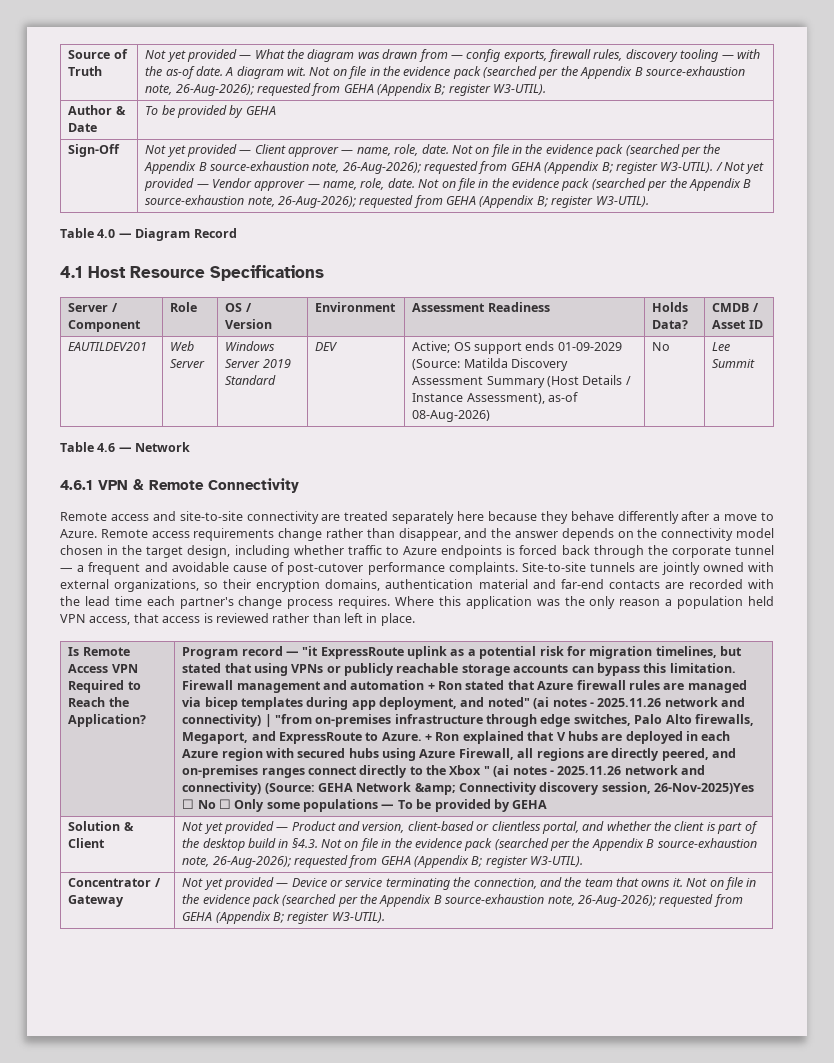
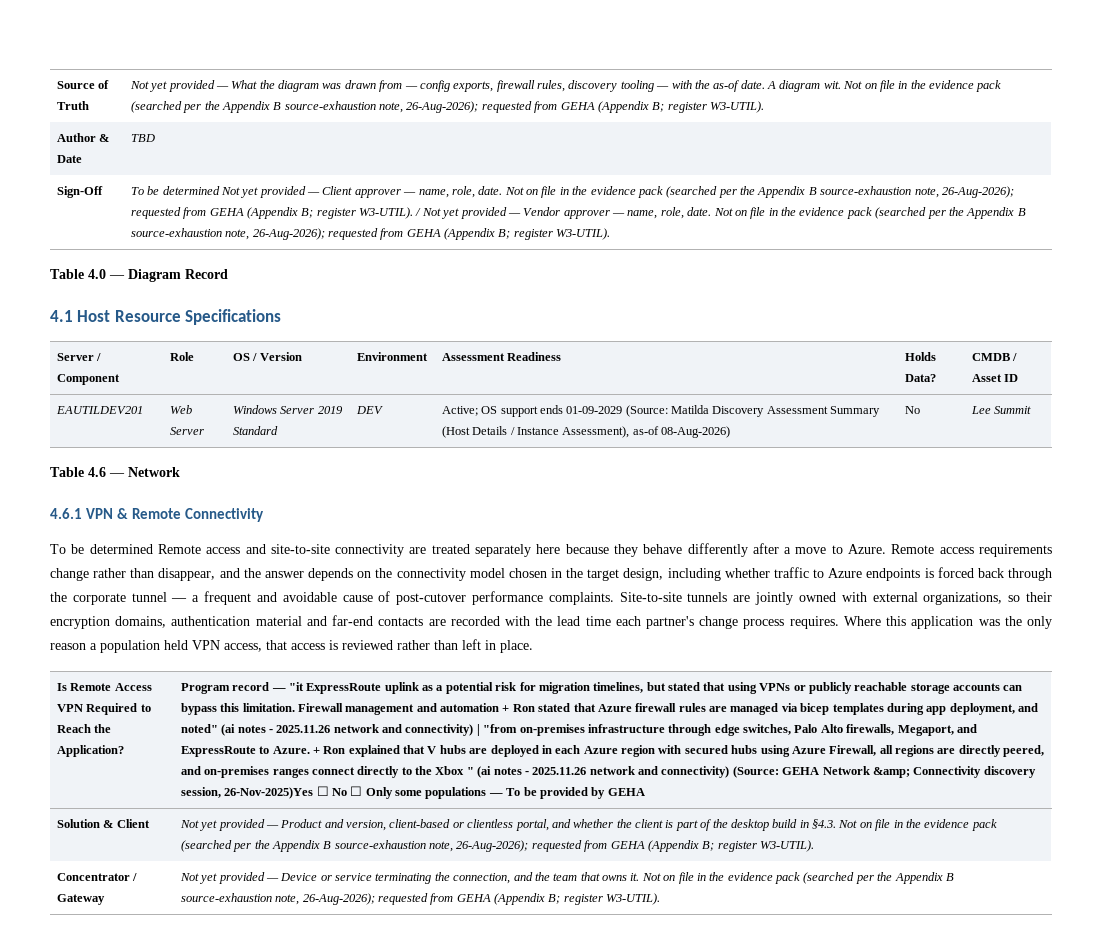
[145,105,276,118] [68,144,121,157] To be provided by GEHA // Sign-Off | -> [130,134,155,142] [56,186,103,198] [130,186,220,195] TBD // Sign-Off | To be determined
(299, 485) none -> [50,544,153,554] To be determined

